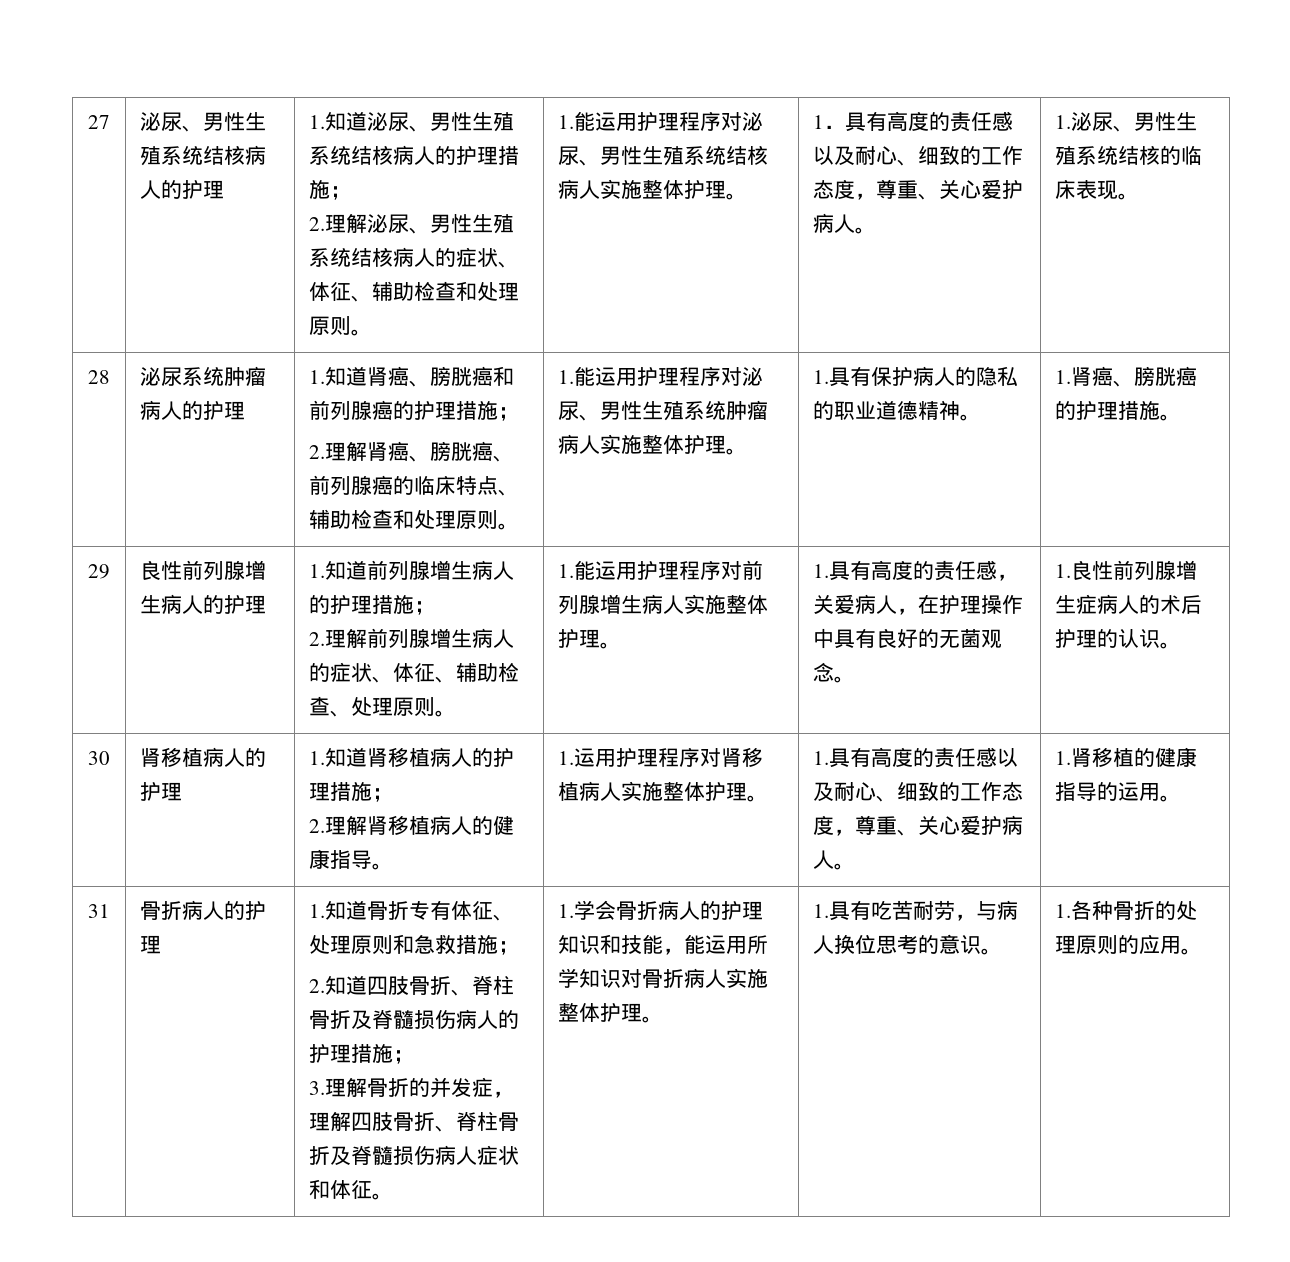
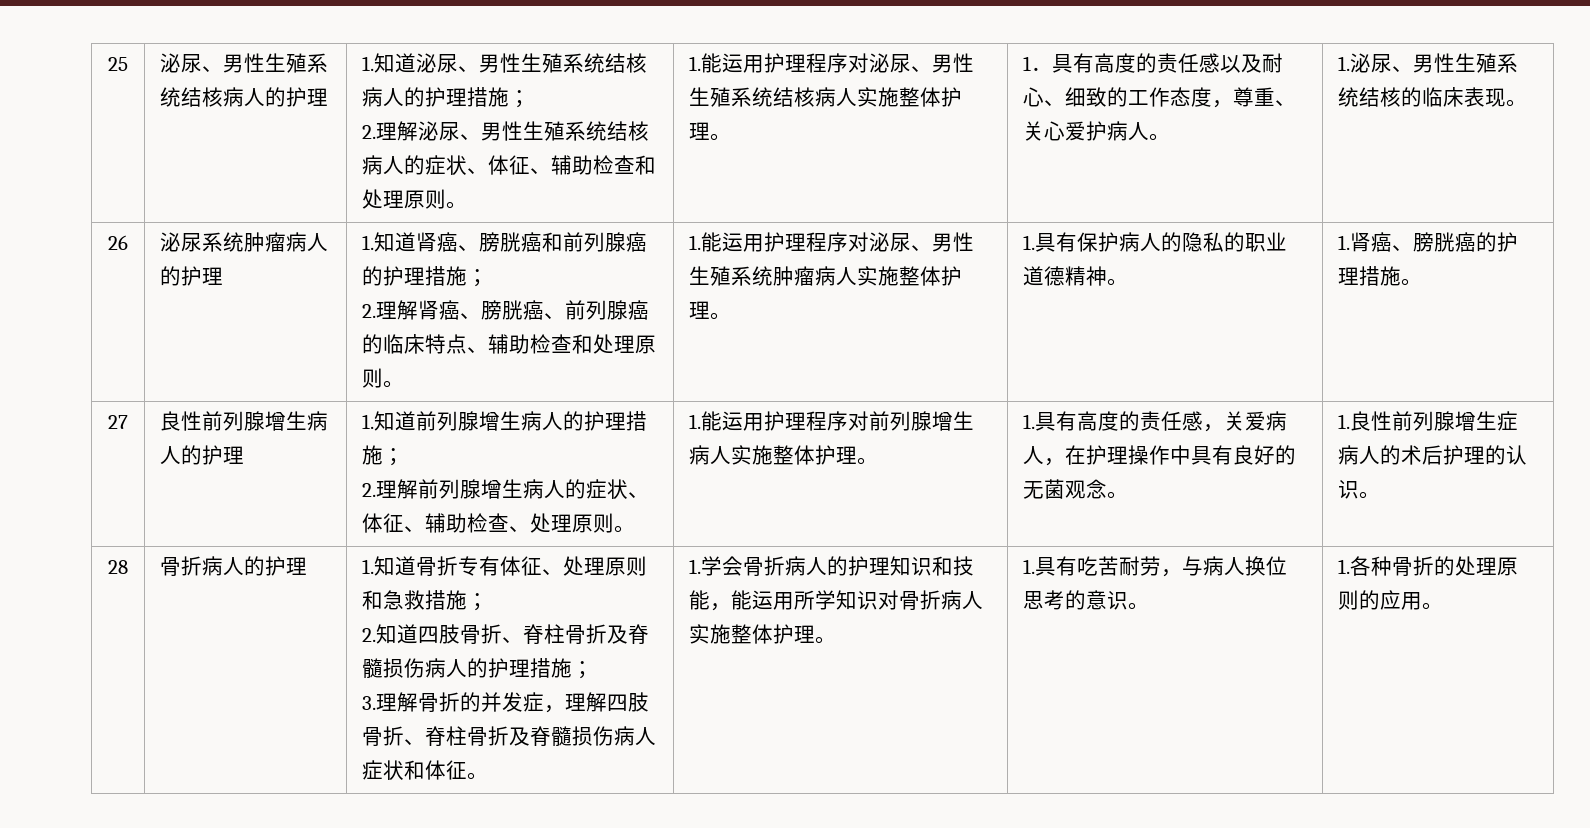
[88,115,110,129] 27 -> [108,57,128,71] 25
[88,370,110,384] 28 -> [108,235,128,250] 26
[88,564,110,579] 29 -> [108,415,128,429] 27
[88,751,110,765] [140,747,267,767] [140,782,183,801] [309,747,515,767] [309,782,394,802] [309,815,515,835] [309,849,394,870] [558,747,764,767] [558,781,769,802] [813,747,1019,768] [813,782,1024,802] [813,815,1024,836] [813,850,856,870] [1055,747,1198,767] [1055,782,1182,802] [88,904,110,918] 30 | 肾移植病人的护理 | 1.知道肾移植病人的护理措施； // 2.理解肾移植病人的健康指导。 | 1.运用护理程序对肾移植病人实施整体护理。 | 1.具有高度的责任感以及耐心、细致的工作态度，尊重、关心爱护病人。 | 1.肾移植的健康指导的运用。 // 31 -> [108,560,128,574] 28

